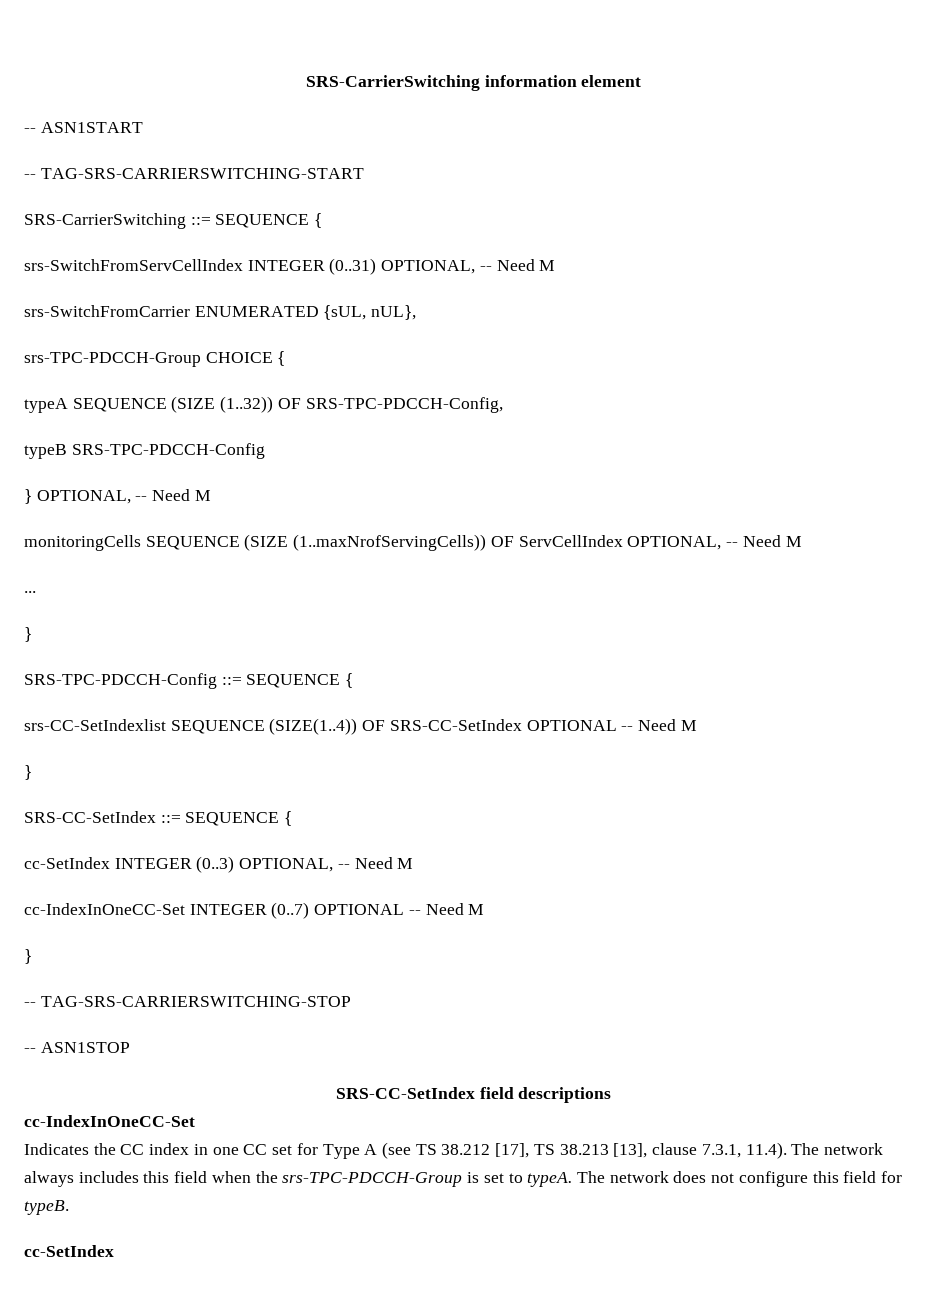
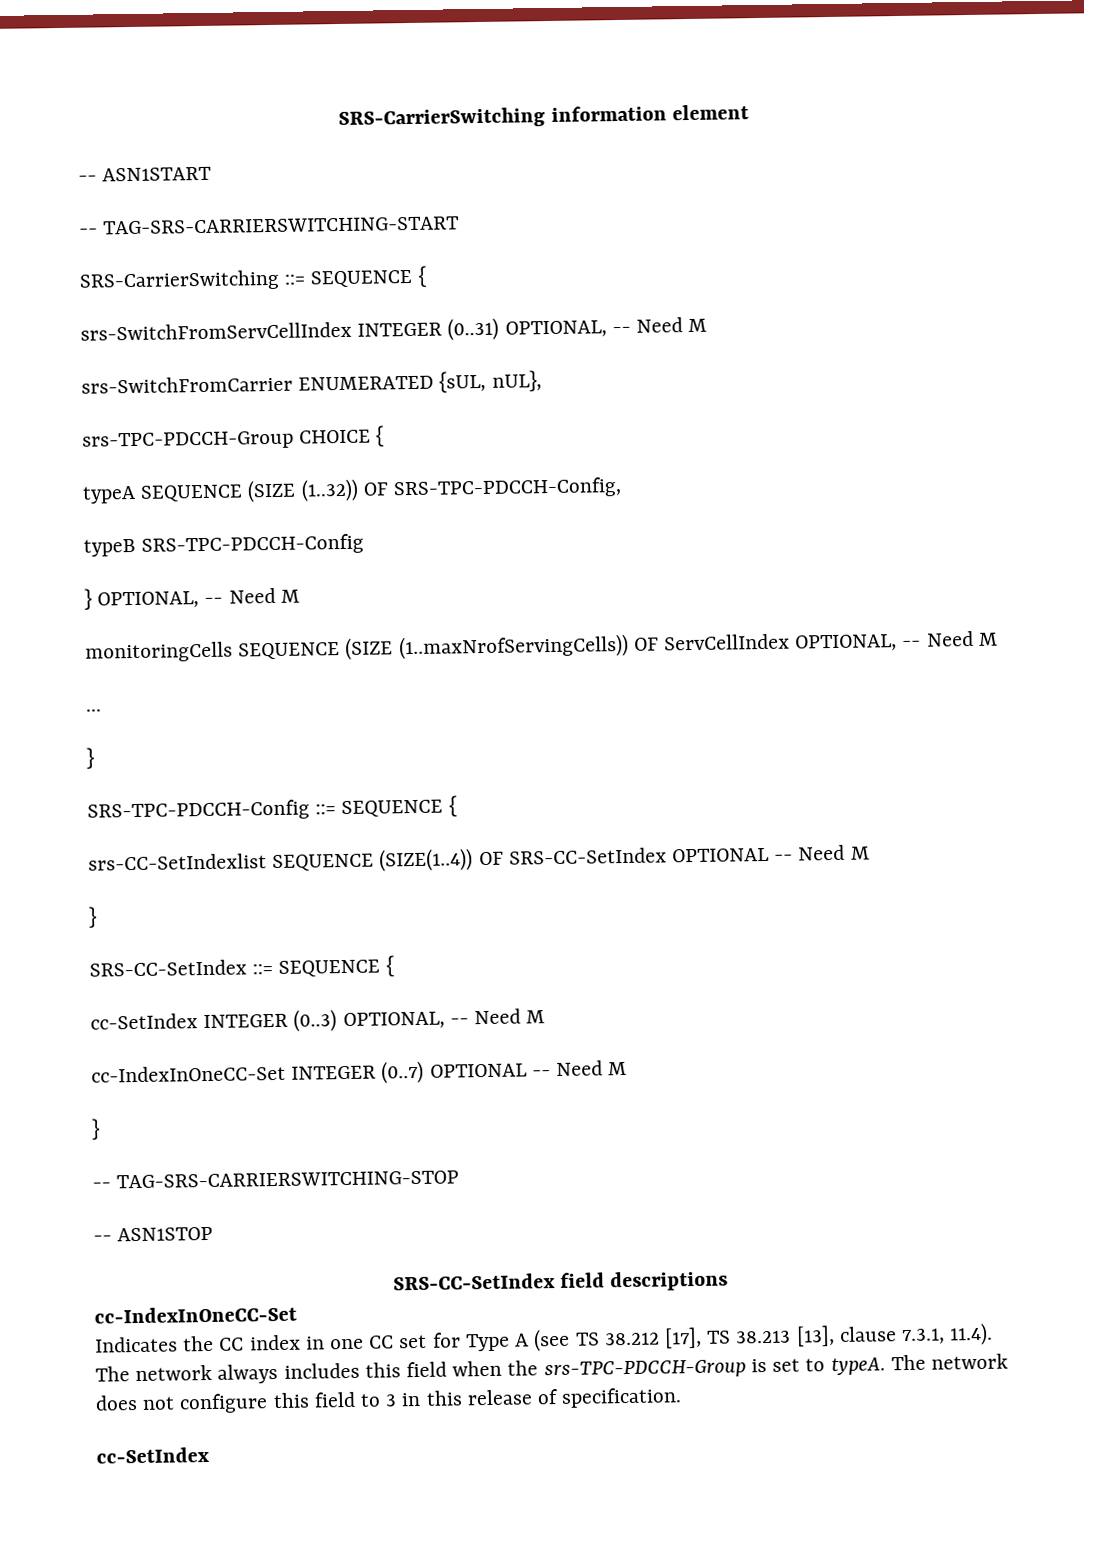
[881,1171,903,1183] [24,1200,69,1215] for typeB. -> [360,1387,683,1408] to 3 in this release of specification.

